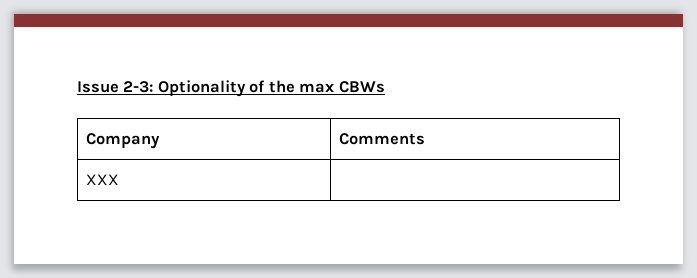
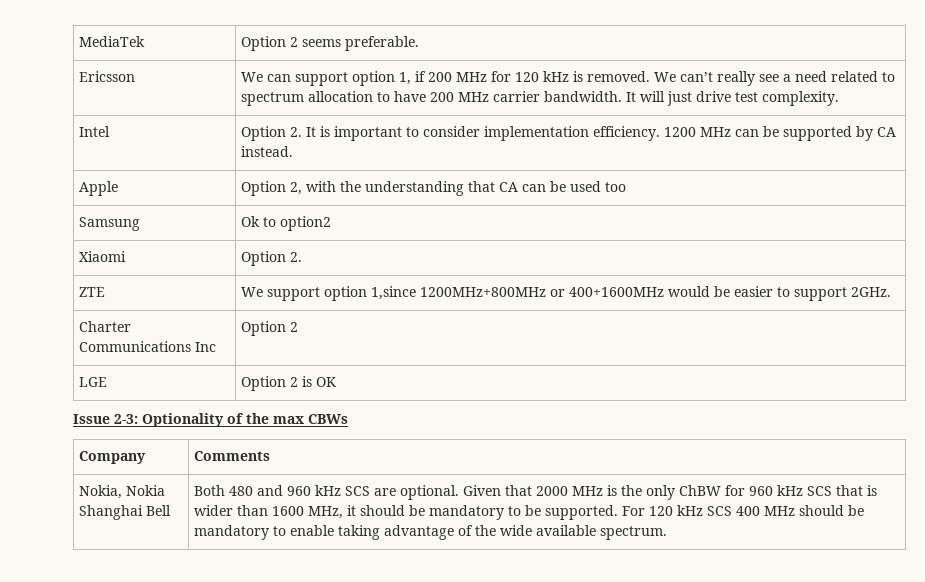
(77, 87) none -> [79,36,146,47] [241,36,420,51] [79,71,136,82] [241,71,896,86] [241,91,840,106] [79,126,111,137] [241,126,897,141] [241,146,294,157] [79,181,119,196] [241,181,627,196] [79,217,141,231] [241,216,332,231] [79,251,127,262] [241,251,303,266] [79,287,106,297] [241,286,892,301] [79,321,132,332] [79,341,217,352] [241,321,299,336] [79,377,108,387] [241,376,337,391] MediaTek | Option 2 seems preferable. // Ericsson | We can support option 1, if 200 MHz for 120 kHz is removed. We can’t really see a need related to spectrum allocation to have 200 MHz carrier bandwidth. It will just drive test complexity. // Intel | Option 2. It is important to consider implementation efficiency. 1200 MHz can be supported by CA instead. // Apple | Option 2, with the understanding that CA can be used too // Samsung | Ok to option2 // Xiaomi | Option 2. // ZTE | We support option 1,since 1200MHz+800MHz or 400+1600MHz would be easier to support 2GHz. // Charter Communications Inc | Option 2 // LGE | Option 2 is OK //
[85,174,119,185] XXX | -> [79,485,166,499] [79,505,172,520] [194,485,878,500] [194,505,865,520] [194,525,668,540] Nokia, Nokia Shanghai Bell | Both 480 and 960 kHz SCS are optional. Given that 2000 MHz is the only ChBW for 960 kHz SCS that is wider than 1600 MHz, it should be mandatory to be supported. For 120 kHz SCS 400 MHz should be mandatory to enable taking advantage of the wide available spectrum.

